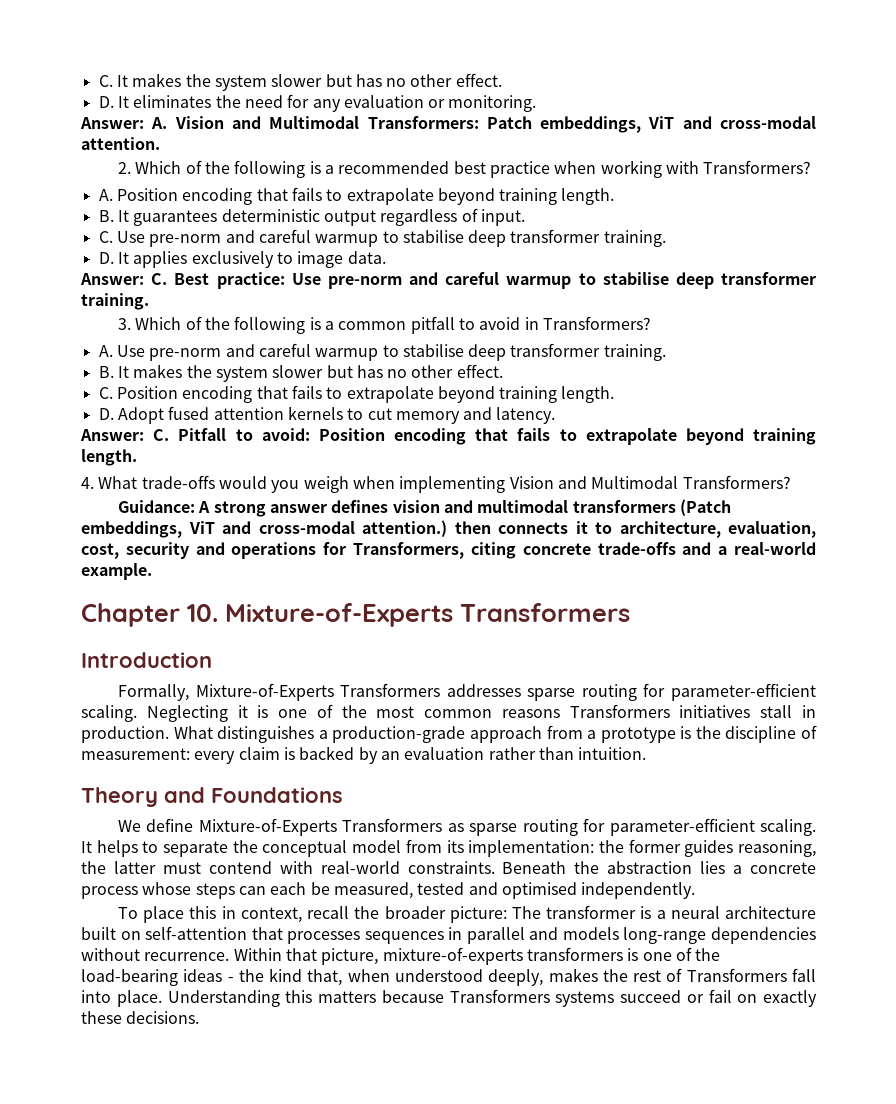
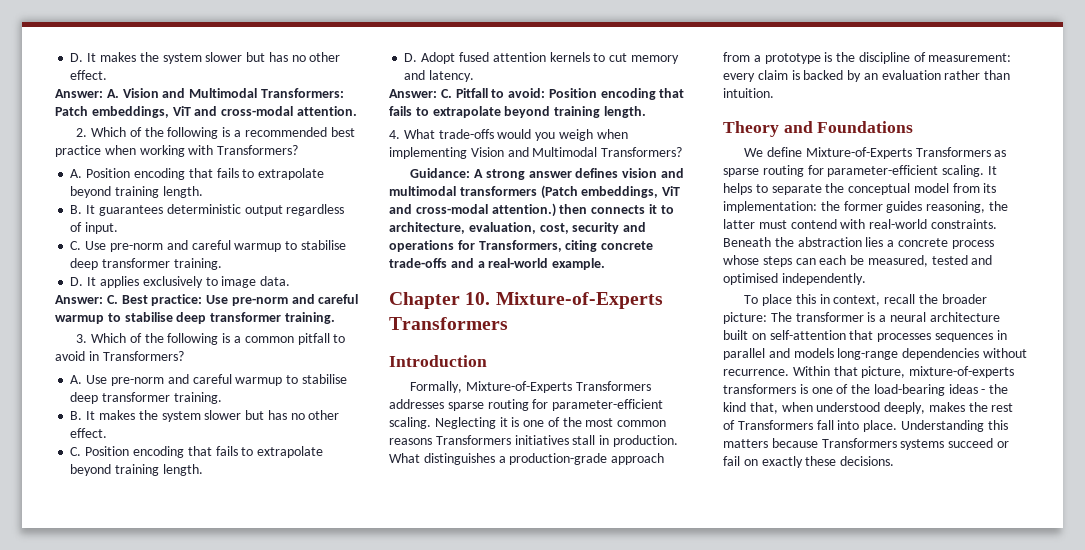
[98,75,113,87] C. -> [70,53,84,62] D.
[98,94,537,112] // D. It eliminates the need for any evaluation or monitoring. -> (108, 75) none

